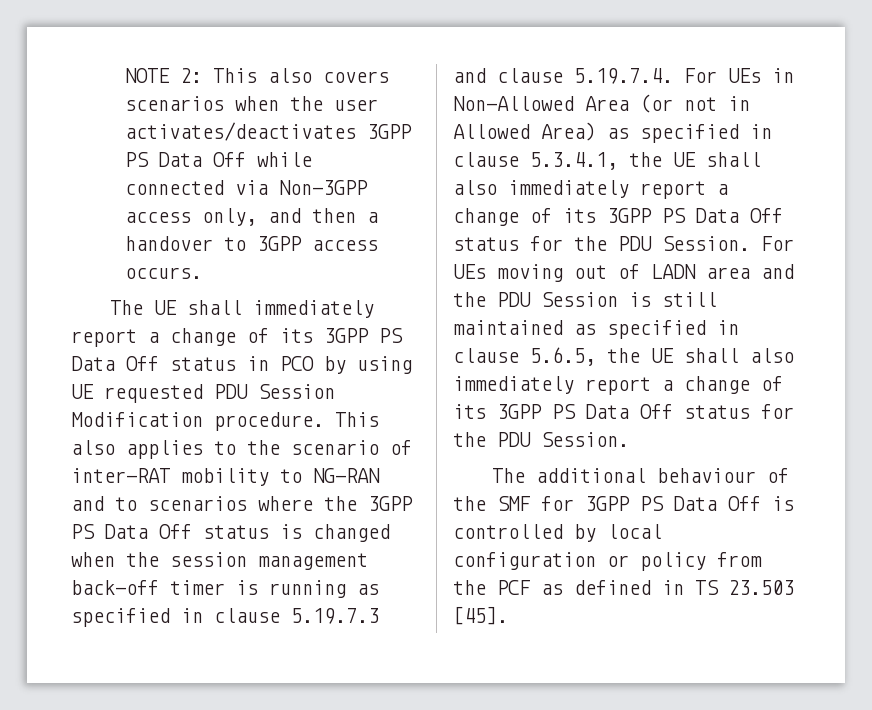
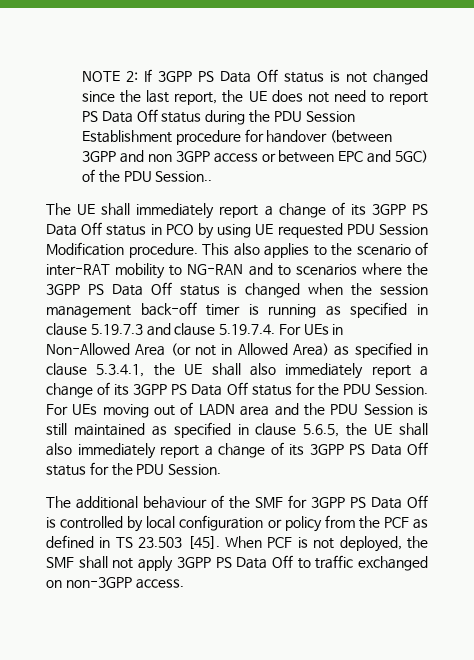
[213,68,390,83] [125,96,379,111] [125,122,413,141] [125,152,313,167] [125,180,369,195] [125,208,379,226] [125,236,379,251] [125,267,203,279] This also covers scenarios when the user activates/deactivates 3GPP PS Data Off while connected via Non-3GPP access only, and then a handover to 3GPP access occurs. -> [144,69,429,85] [82,90,428,105] [82,109,355,125] [82,129,393,145] [82,150,428,163] [82,169,213,183] If 3GPP PS Data Off status is not changed since the last report, the UE does not need to report PS Data Off status during the PDU Session Establishment procedure for handover (between 3GPP and non 3GPP access or between EPC and 5GC) of the PDU Session..
(508, 615) none -> [225,536,428,552] [46,555,428,572] [46,577,184,589] When PCF is not deployed, the SMF shall not apply 3GPP PS Data Off to traffic exchanged on non-3GPP access.

